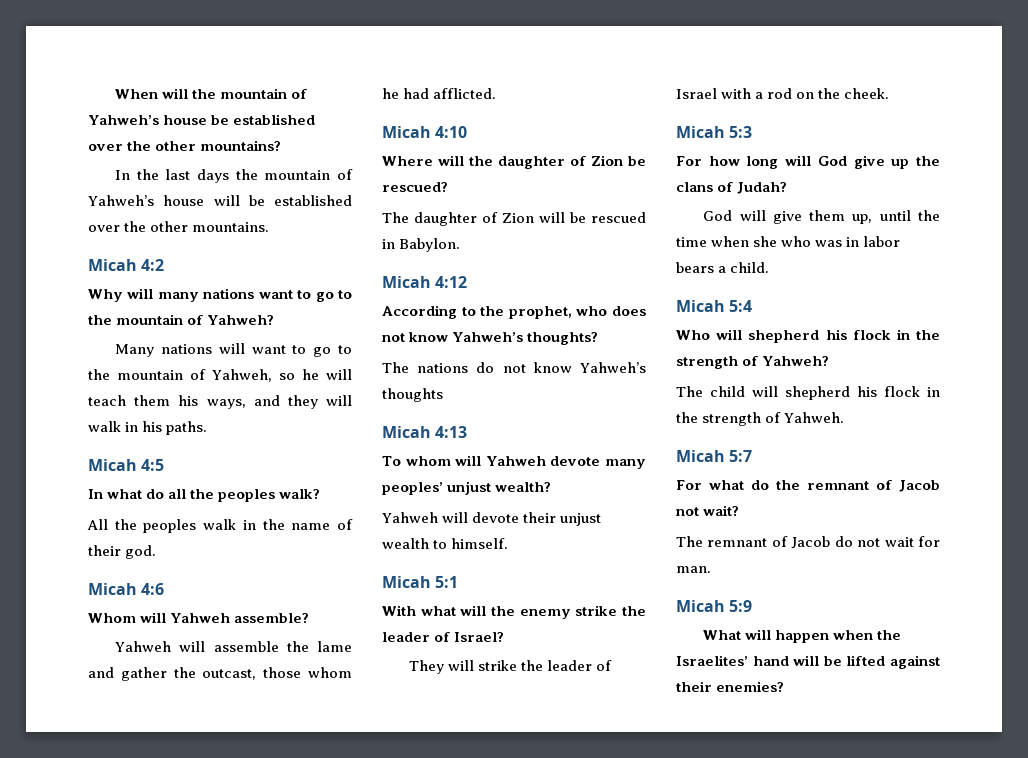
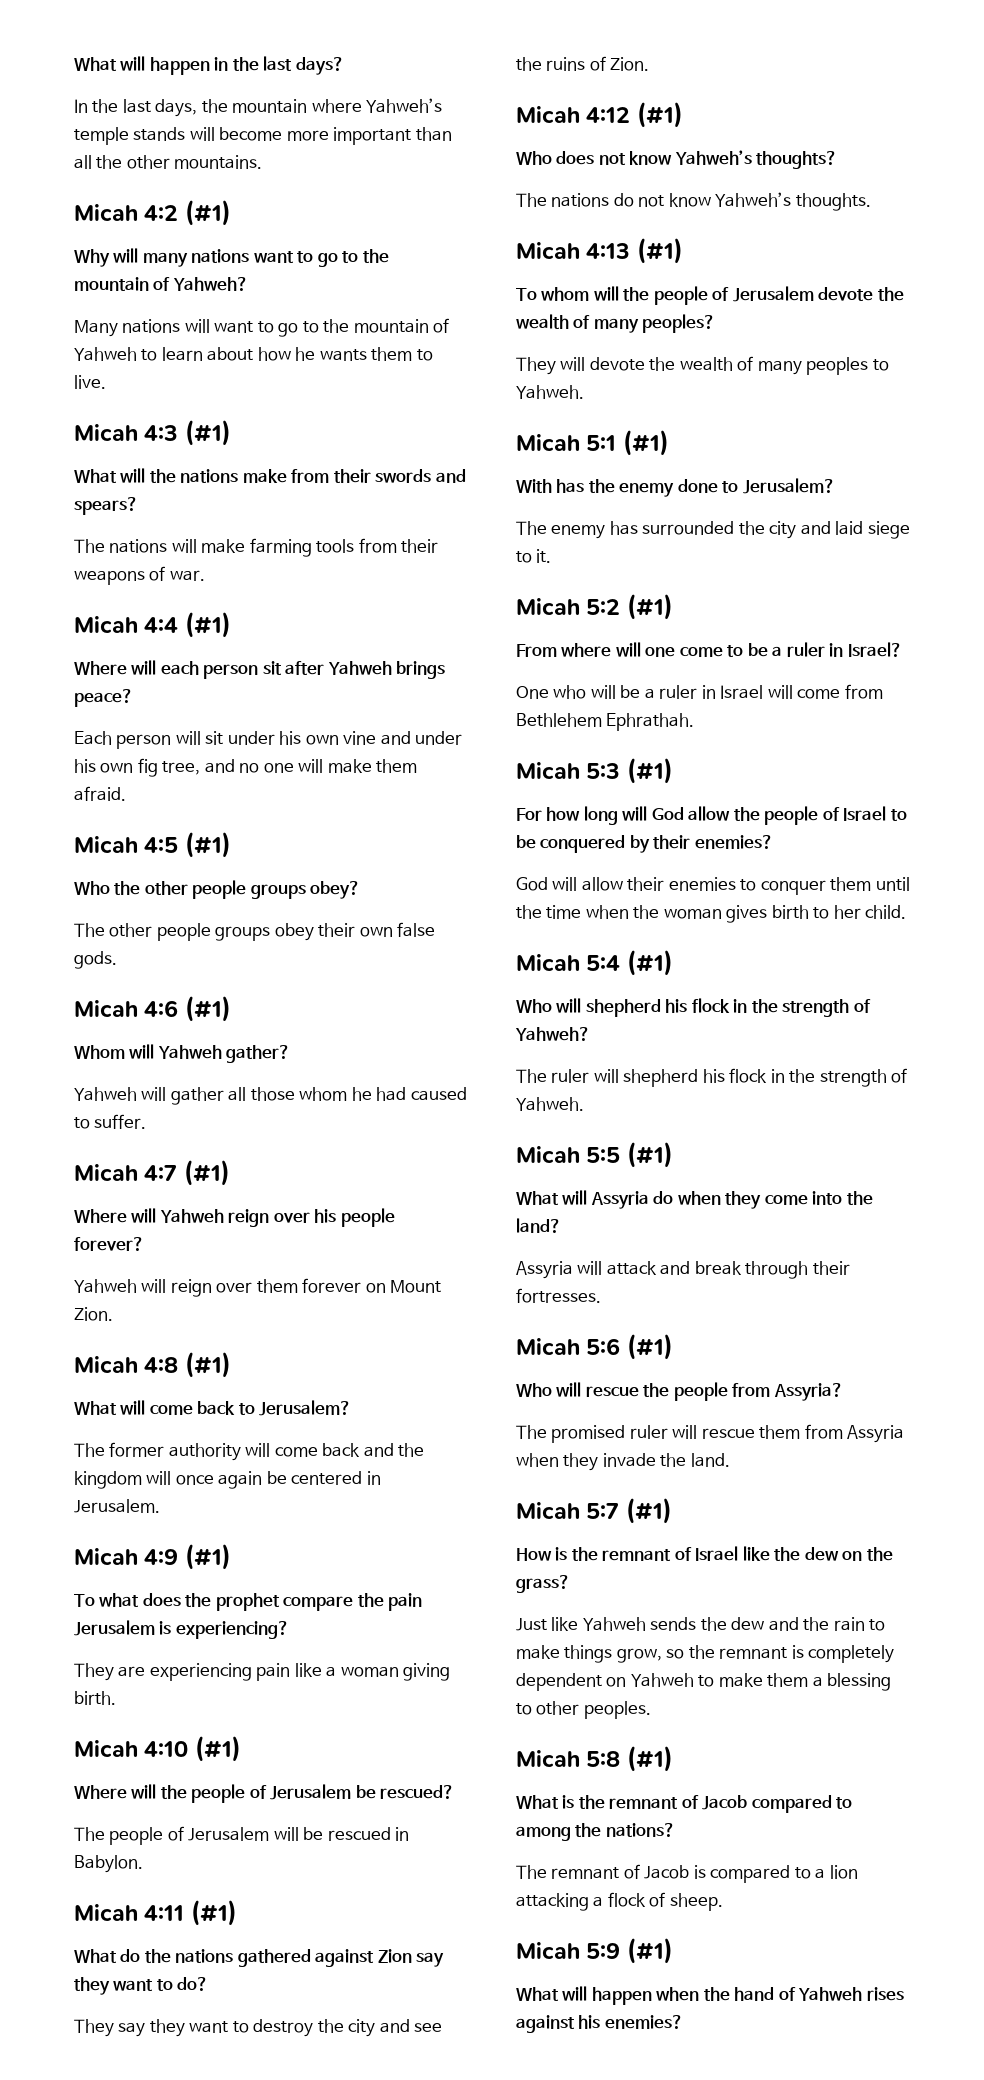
[115,88,308,99] [88,114,316,125] [88,140,282,151] When will the mountain of Yahweh’s house be established over the other mountains? -> [74,56,344,75] What will happen in the last days?
[197,169,353,183] [88,195,352,206] [88,225,120,232] days the mountain of Yahweh’s house will be established over -> [155,98,443,117] [74,127,452,145] [74,155,92,169] days, the mountain where Yahweh’s temple stands will become more important than all
(165, 265) none -> [184,200,231,226] (#1)
[212,369,352,382] [88,395,353,409] [88,421,208,435] [88,459,165,471] [88,489,321,502] [87,519,353,533] [88,545,157,559] Yahweh, so he will teach them his ways, and they will walk in his paths. // Micah 4:5 // In what do all the peoples walk? // All the peoples walk in the name of their god. -> [74,347,433,361] [74,375,106,389] [74,420,231,446] [74,468,466,483] [74,497,138,515] [74,538,439,557] [74,566,205,585] [74,612,231,638] [74,660,446,679] [74,689,133,707] [74,731,463,749] [74,758,418,777] [74,786,126,801] [74,832,231,858] [74,880,361,899] [74,922,436,941] [74,951,117,969] Yahweh to learn about how he wants them to live. // Micah 4:3 (#1) // What will the nations make from their swords and spears? // The nations will make farming tools from their weapons of war. // Micah 4:4 (#1) // Where will each person sit after Yahweh brings peace? // Each person will sit under his own vine and under his own fig tree, and no one will make them afraid. // Micah 4:5 (#1) // Who the other people groups obey? // The other people groups obey their own false gods.
(165, 589) none -> [184,996,231,1022] (#1)
[234,613,310,623] [115,641,353,652] [88,667,352,681] [382,88,497,99] assemble? // Yahweh will assemble the lame and gather the outcast, those whom he had afflicted. -> [226,1045,291,1063] [74,1087,467,1105] [74,1114,147,1129] [74,1160,230,1186] [74,1208,395,1227] [74,1237,144,1251] [74,1278,442,1297] [74,1307,113,1321] [74,1352,231,1378] [74,1400,352,1416] [74,1442,425,1461] [74,1471,381,1489] [74,1499,160,1513] [74,1544,231,1570] [74,1593,423,1611] [74,1620,289,1639] [74,1663,451,1681] [74,1691,116,1705] gather? // Yahweh will gather all those whom he had caused to suffer. // Micah 4:7 (#1) // Where will Yahweh reign over his people forever? // Yahweh will reign over them forever on Mount Zion. // Micah 4:8 (#1) // What will come back to Jerusalem? // The former authority will come back and the kingdom will once again be centered in Jerusalem. // Micah 4:9 (#1) // To what does the prophet compare the pain Jerusalem is experiencing? // They are experiencing pain like a woman giving birth.
(468, 132) none -> [194,1736,241,1762] (#1)
[498,155,623,169] daughter of Zion -> [191,1784,352,1803] people of Jerusalem
[414,212,534,226] daughter of Zion -> [109,1826,270,1845] people of Jerusalem
[435,276,468,288] [382,305,608,319] 4:12 // According to the prophet, who -> [144,1900,237,1926] [74,1949,445,1967] [74,1977,209,1995] [74,2019,443,2037] [516,56,650,71] [516,102,683,128] [516,151,552,165] 4:11 (#1) // What do the nations gathered against Zion say they want to do? // They say they want to destroy the city and see the ruins of Zion. // Micah 4:12 (#1) // Who
[382,388,443,402] thoughts -> [795,193,871,211] thoughts.
(468, 432) none -> [636,238,683,264] (#1)
[485,456,646,469] [382,481,552,495] [382,512,602,526] [382,538,509,549] Yahweh devote many peoples’ unjust wealth? // Yahweh will devote their unjust wealth to himself. -> [623,286,904,305] [516,314,716,333] [516,356,889,375] [516,385,584,399] the people of Jerusalem devote the wealth of many peoples? // They will devote the wealth of many peoples to Yahweh.
(459, 582) none -> [622,430,669,456] (#1)
[420,605,646,619] [382,632,505,642] [409,660,613,674] [676,88,890,99] what will the enemy strike the leader of Israel? // They will strike the leader of Israel with a rod on the cheek. -> [556,478,835,497] [516,521,910,539] [516,549,552,563] [516,594,673,620] [516,642,902,657] [516,684,883,699] [516,713,695,731] has the enemy done to Jerusalem? // The enemy has surrounded the city and laid siege to it. // Micah 5:2 (#1) // From where will one come to be a ruler in Israel? // One who will be a ruler in Israel will come from Bethlehem Ephrathah.
(753, 132) none -> [626,758,673,784] (#1)
[853,155,940,169] [676,182,788,194] [703,210,940,224] [676,236,901,247] [676,262,727,273] give up the clans of Judah? // God will give them up, until the time when she who was in labor bears a -> [688,806,907,825] [516,835,773,853] [516,877,910,895] [516,905,861,923] allow the people of Israel to be conquered by their enemies? // God will allow their enemies to conquer them until the time when the woman gives birth to her
(753, 306) none -> [626,950,673,976] (#1)
[710,386,745,397] child -> [551,1069,590,1083] ruler
[729,450,753,462] [676,480,940,492] [676,505,740,516] [676,536,940,549] [676,566,711,573] 5:7 // For what do the remnant of Jacob not wait? // The remnant of Jacob do not wait for man. -> [586,1142,673,1168] [516,1190,873,1209] [516,1218,561,1233] [516,1261,850,1279] [516,1288,601,1303] [516,1334,673,1360] [516,1382,843,1401] [516,1424,905,1443] [516,1453,730,1471] [516,1498,672,1524] [516,1546,893,1561] [516,1575,570,1593] [516,1617,886,1631] [516,1645,895,1663] [516,1673,892,1691] [516,1701,651,1719] [516,1746,673,1772] [516,1795,853,1813] [516,1823,675,1841] [516,1864,858,1883] [516,1892,723,1911] 5:5 (#1) // What will Assyria do when they come into the land? // Assyria will attack and break through their fortresses. // Micah 5:6 (#1) // Who will rescue the people from Assyria? // The promised ruler will rescue them from Assyria when they invade the land. // Micah 5:7 (#1) // How is the remnant of Israel like the dew on the grass? // Just like Yahweh sends the dew and the rain to make things grow, so the remnant is completely dependent on Yahweh to make them a blessing to other peoples. // Micah 5:8 (#1) // What is the remnant of Jacob compared to among the nations? // The remnant of Jacob is compared to a lion attacking a flock of sheep.
(753, 606) none -> [626,1938,673,1964] (#1)
[676,655,940,669] [676,681,712,692] Israelites’ hand will be lifted against their -> [734,1987,904,2001] [516,2015,601,2033] hand of Yahweh rises against his

